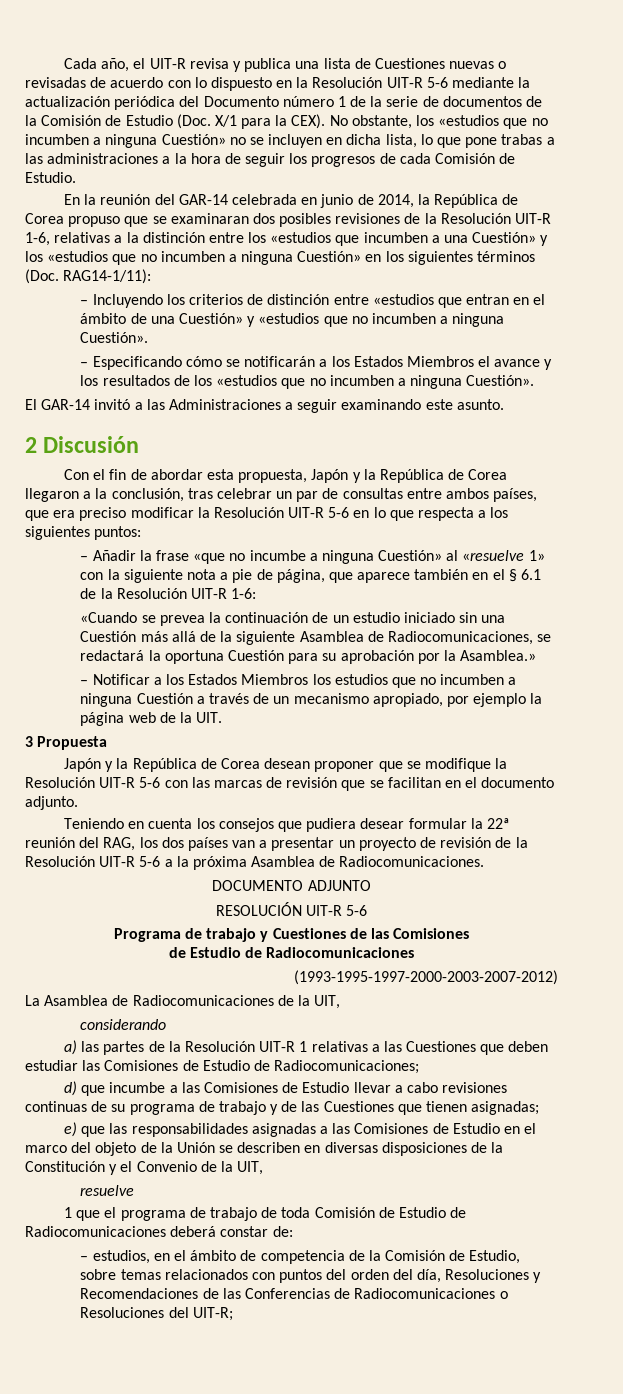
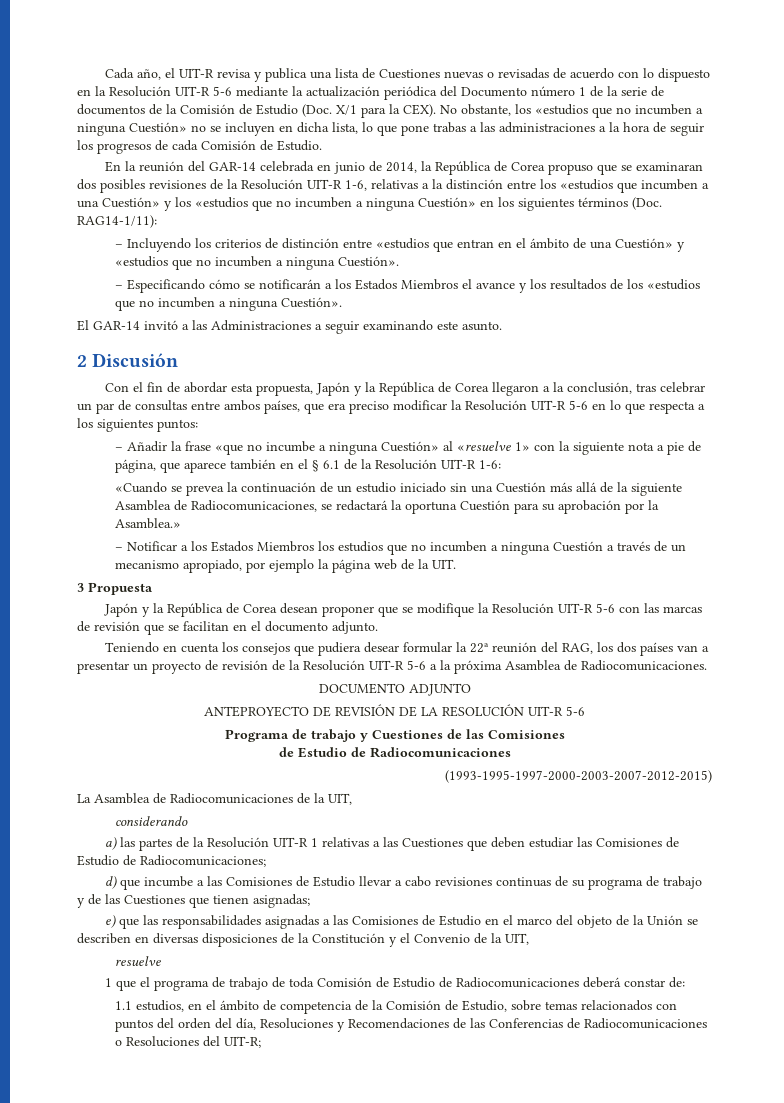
(371, 885) none -> [204,704,438,717] ANTEPROYECTO DE REVISIÓN DE LA
[294,970,558,985] (1993-1995-1997-2000-2003-2007-2012) -> [445,770,712,783] (1993-1995-1997-2000-2003-2007-2012-2015)
[80,1256,89,1261] – -> [114,1001,132,1010] 1.1

